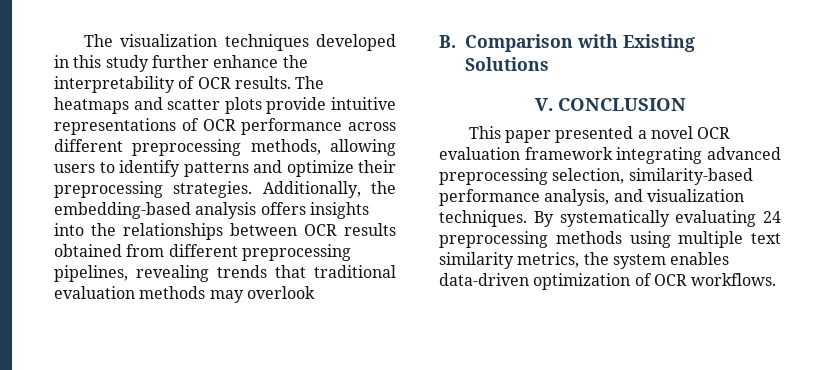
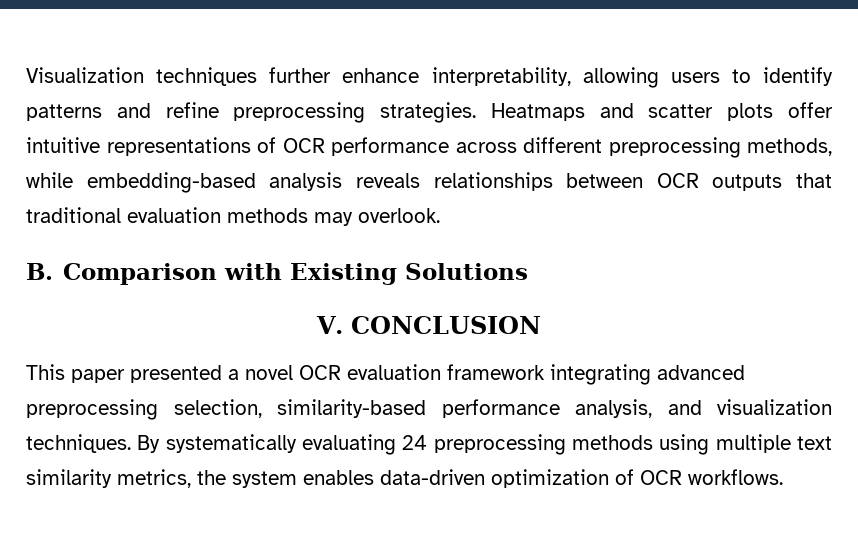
[83,34,397,51] [54,55,308,72] [54,76,325,93] [54,97,129,114] The visualization techniques developed in this study further enhance the interpretability of OCR results. The heatmaps -> [26,67,833,88] [26,102,585,123] Visualization techniques further enhance interpretability, allowing users to identify patterns and refine preprocessing strategies. Heatmaps
[266,97,327,114] provide -> [788,102,834,118] offer
[330,139,396,156] [54,160,396,177] [54,181,396,198] [54,202,369,219] [54,223,396,240] [54,244,351,261] [54,265,267,282] allowing users to identify patterns and optimize their preprocessing strategies. Additionally, the embedding-based analysis offers insights into the relationships between OCR results obtained from different preprocessing pipelines, revealing trends -> [26,172,783,193] while embedding-based analysis reveals relationships between OCR outputs
[246,286,315,299] overlook -> [358,208,440,223] overlook.

